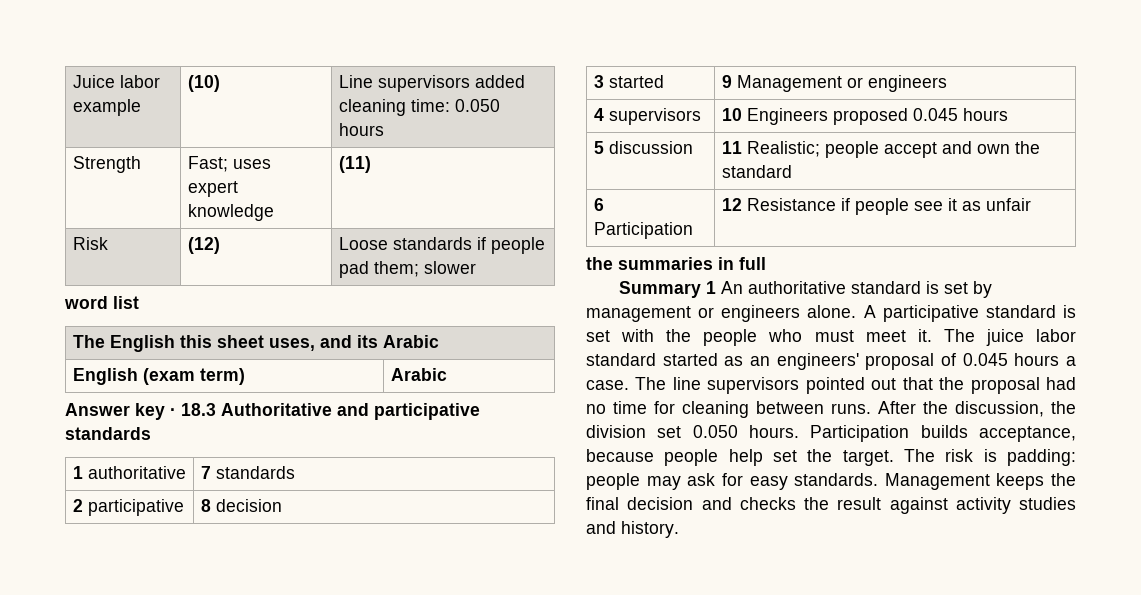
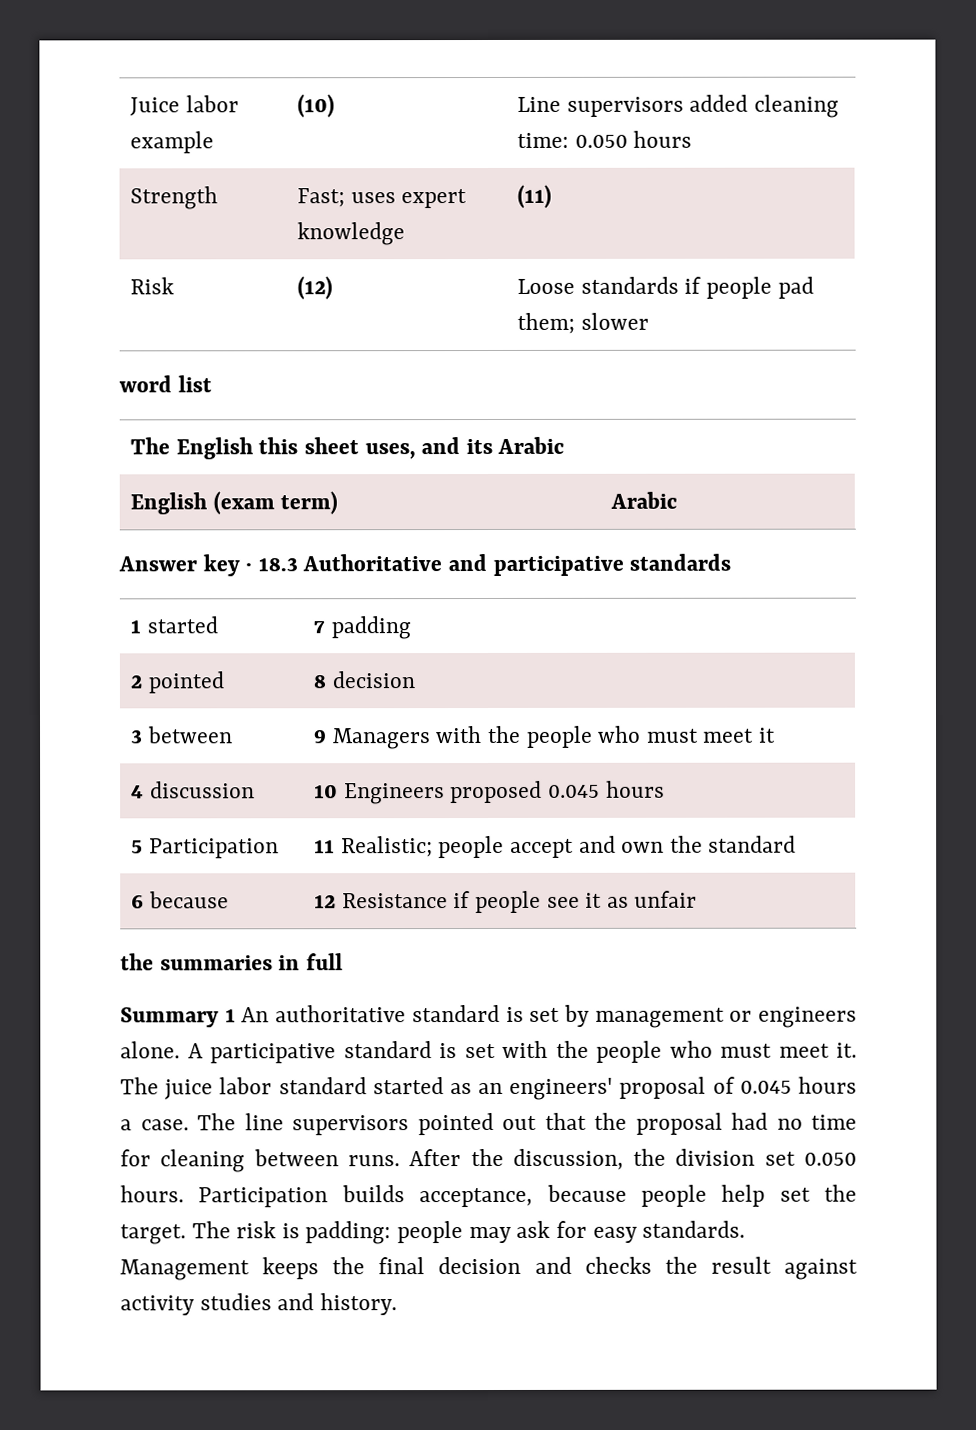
[87,466,186,479] authoritative -> [146,616,218,634] started
[215,466,295,479] standards -> [330,616,411,640] padding
[87,499,184,516] participative -> [147,671,224,694] pointed
[608,75,664,88] started -> [147,726,233,744] between
[736,75,947,92] Management or engineers -> [332,725,777,750] Managers with the people who must meet it
[608,108,701,125] supervisors -> [149,781,255,799] discussion
[608,141,693,154] discussion -> [148,838,279,859] Participation
[593,222,693,239] Participation -> [148,891,229,909] because

